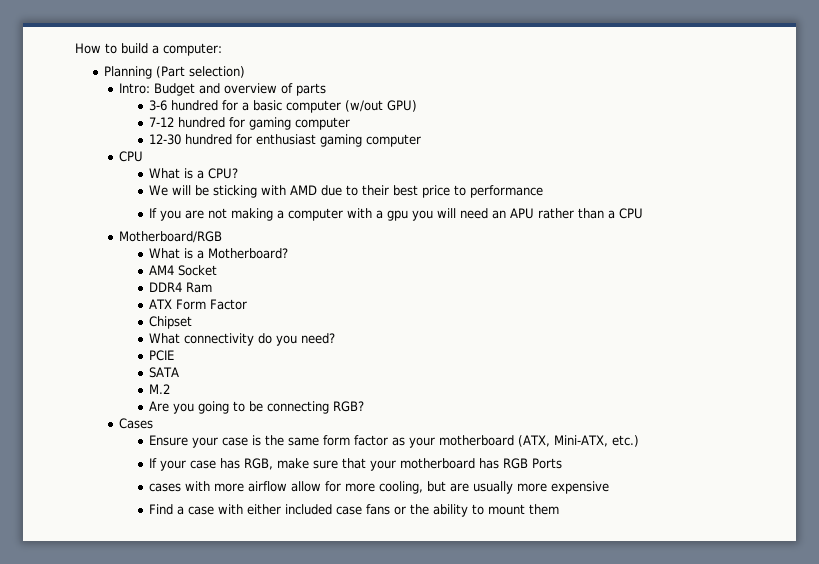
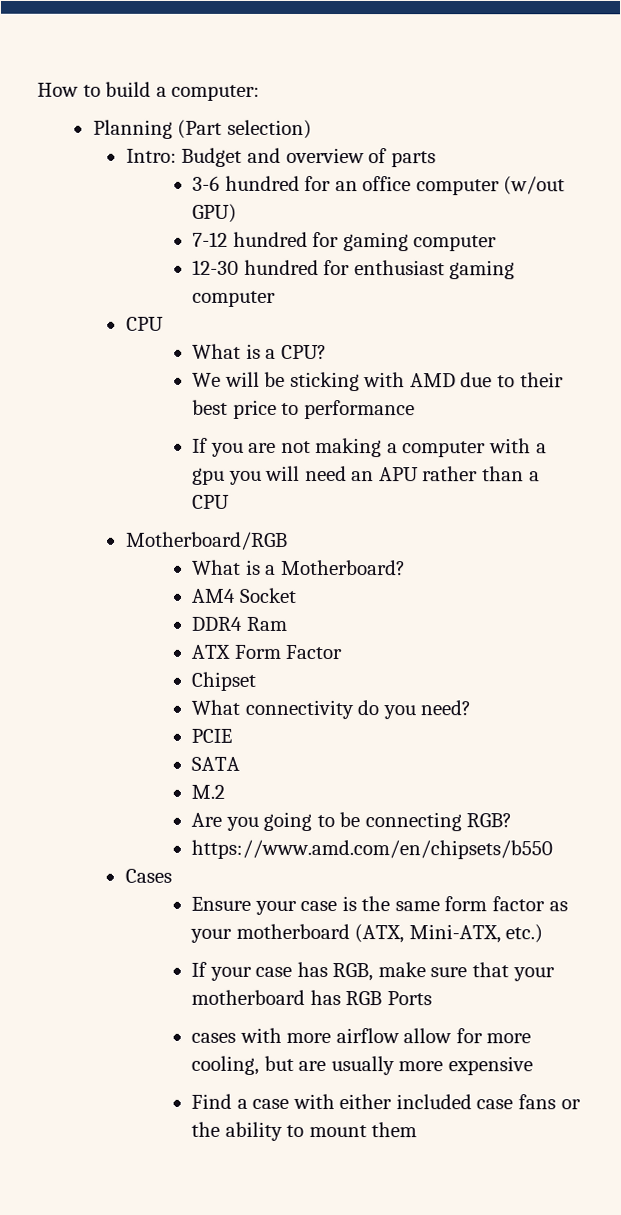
[241,100,282,111] a basic -> [334,176,412,192] an office
(364, 406) none -> [191,839,554,860] // https://www.amd.com/en/chipsets/b550

